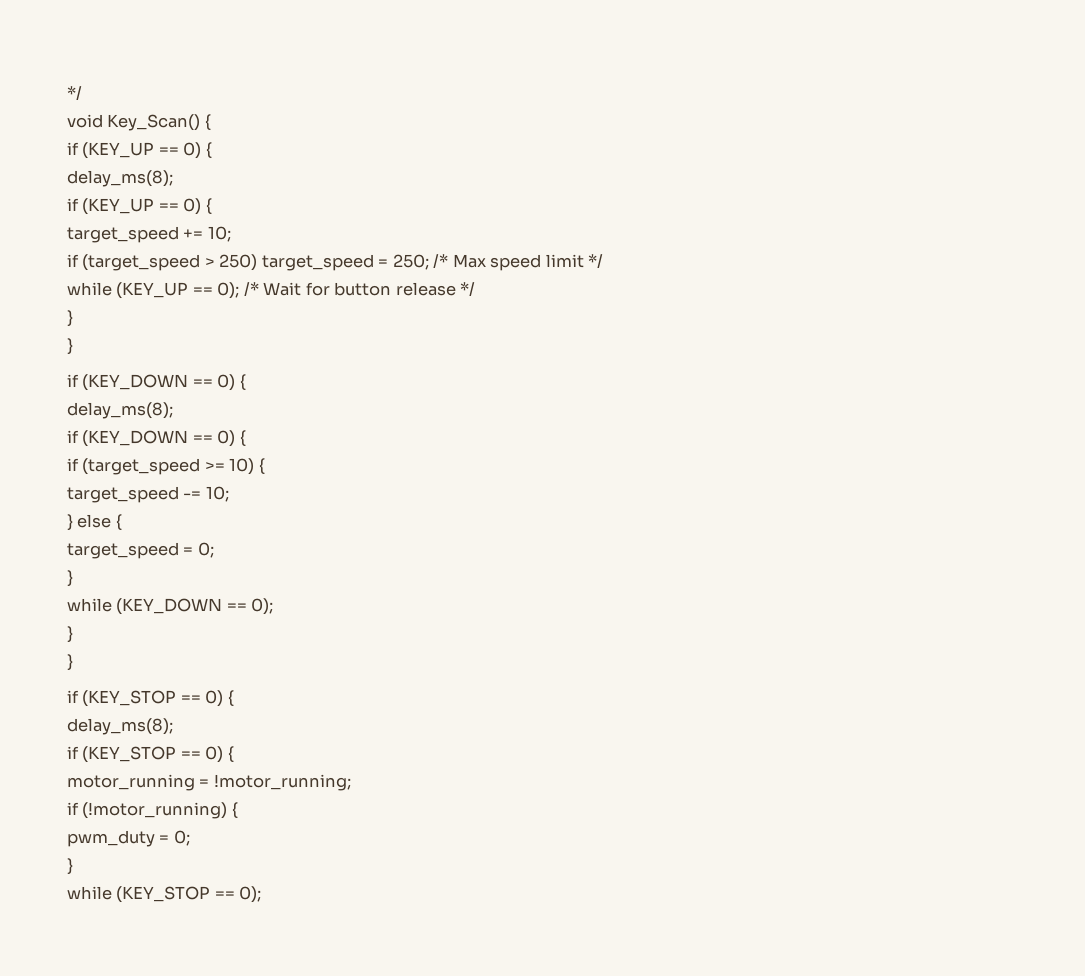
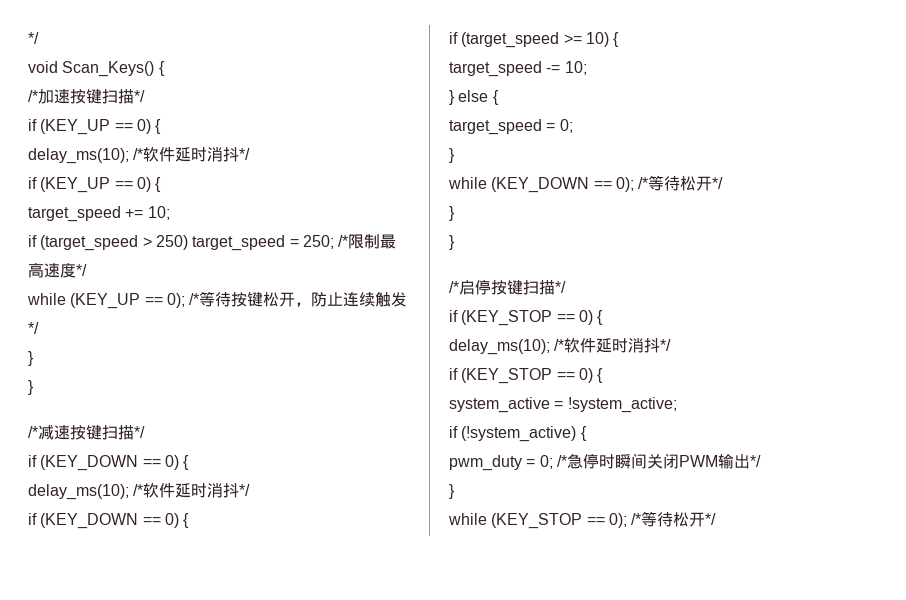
[107,114,211,131] [67,142,212,159] [67,170,173,187] Key_Scan() { // if (KEY_UP == 0) { // delay_ms(8); -> [62,61,165,77] [28,89,145,104] [28,119,162,135] [28,146,251,164] Scan_Keys() { // /*加速按键扫描*/ // if (KEY_UP == 0) { // delay_ms(10); /*软件延时消抖*/
[452,254,584,271] Max speed limit -> [348,234,397,249] [28,262,76,278] 限制最高速度
[263,282,476,296] [67,310,73,327] [67,338,73,355] [67,374,246,391] [67,402,173,419] Wait for button release */ // } // } // if (KEY_DOWN == 0) { // delay_ms(8); -> [199,291,408,307] [28,322,39,334] [28,351,34,366] [28,380,34,395] [28,425,145,440] [28,455,190,471] [28,482,251,500] 等待按键松开，防止连续触发*/ // } // } // /*减速按键扫描*/ // if (KEY_DOWN == 0) { // delay_ms(10); /*软件延时消抖*/
[67,626,73,643] [67,654,73,671] [67,690,234,707] [67,718,173,735] [67,746,234,763] [67,774,351,791] [67,802,228,819] // } // } // if (KEY_STOP == 0) { // delay_ms(8); // if (KEY_STOP == 0) { // motor_running = !motor_running; // if (!motor_running) -> [638,175,724,191] [449,206,455,221] [449,235,455,250] [449,279,566,295] [449,310,604,326] [449,337,672,355] [449,368,604,384] [449,397,677,413] [449,426,577,442] /*等待松开*/ // } // } // /*启停按键扫描*/ // if (KEY_STOP == 0) { // delay_ms(10); /*软件延时消抖*/ // if (KEY_STOP == 0) { // system_active = !system_active; // if (!system_active)
(190, 838) none -> [556,453,761,469] /*急停时瞬间关闭PWM输出*/
(262, 894) none -> [631,511,717,527] /*等待松开*/

